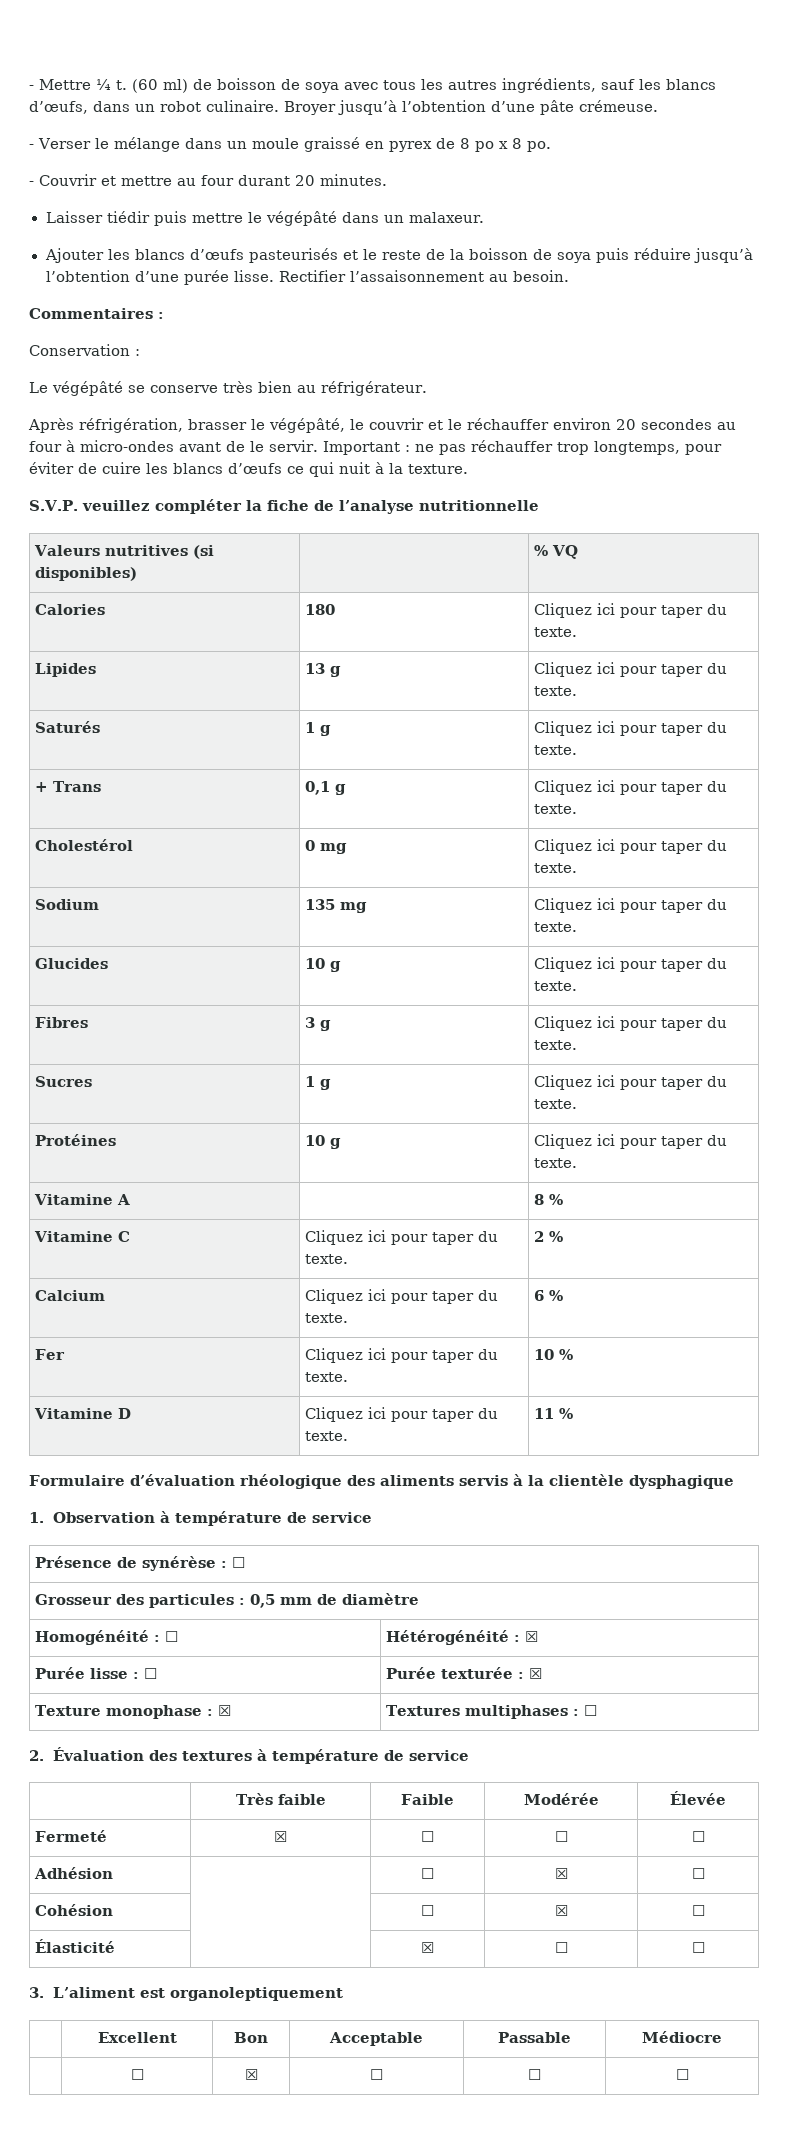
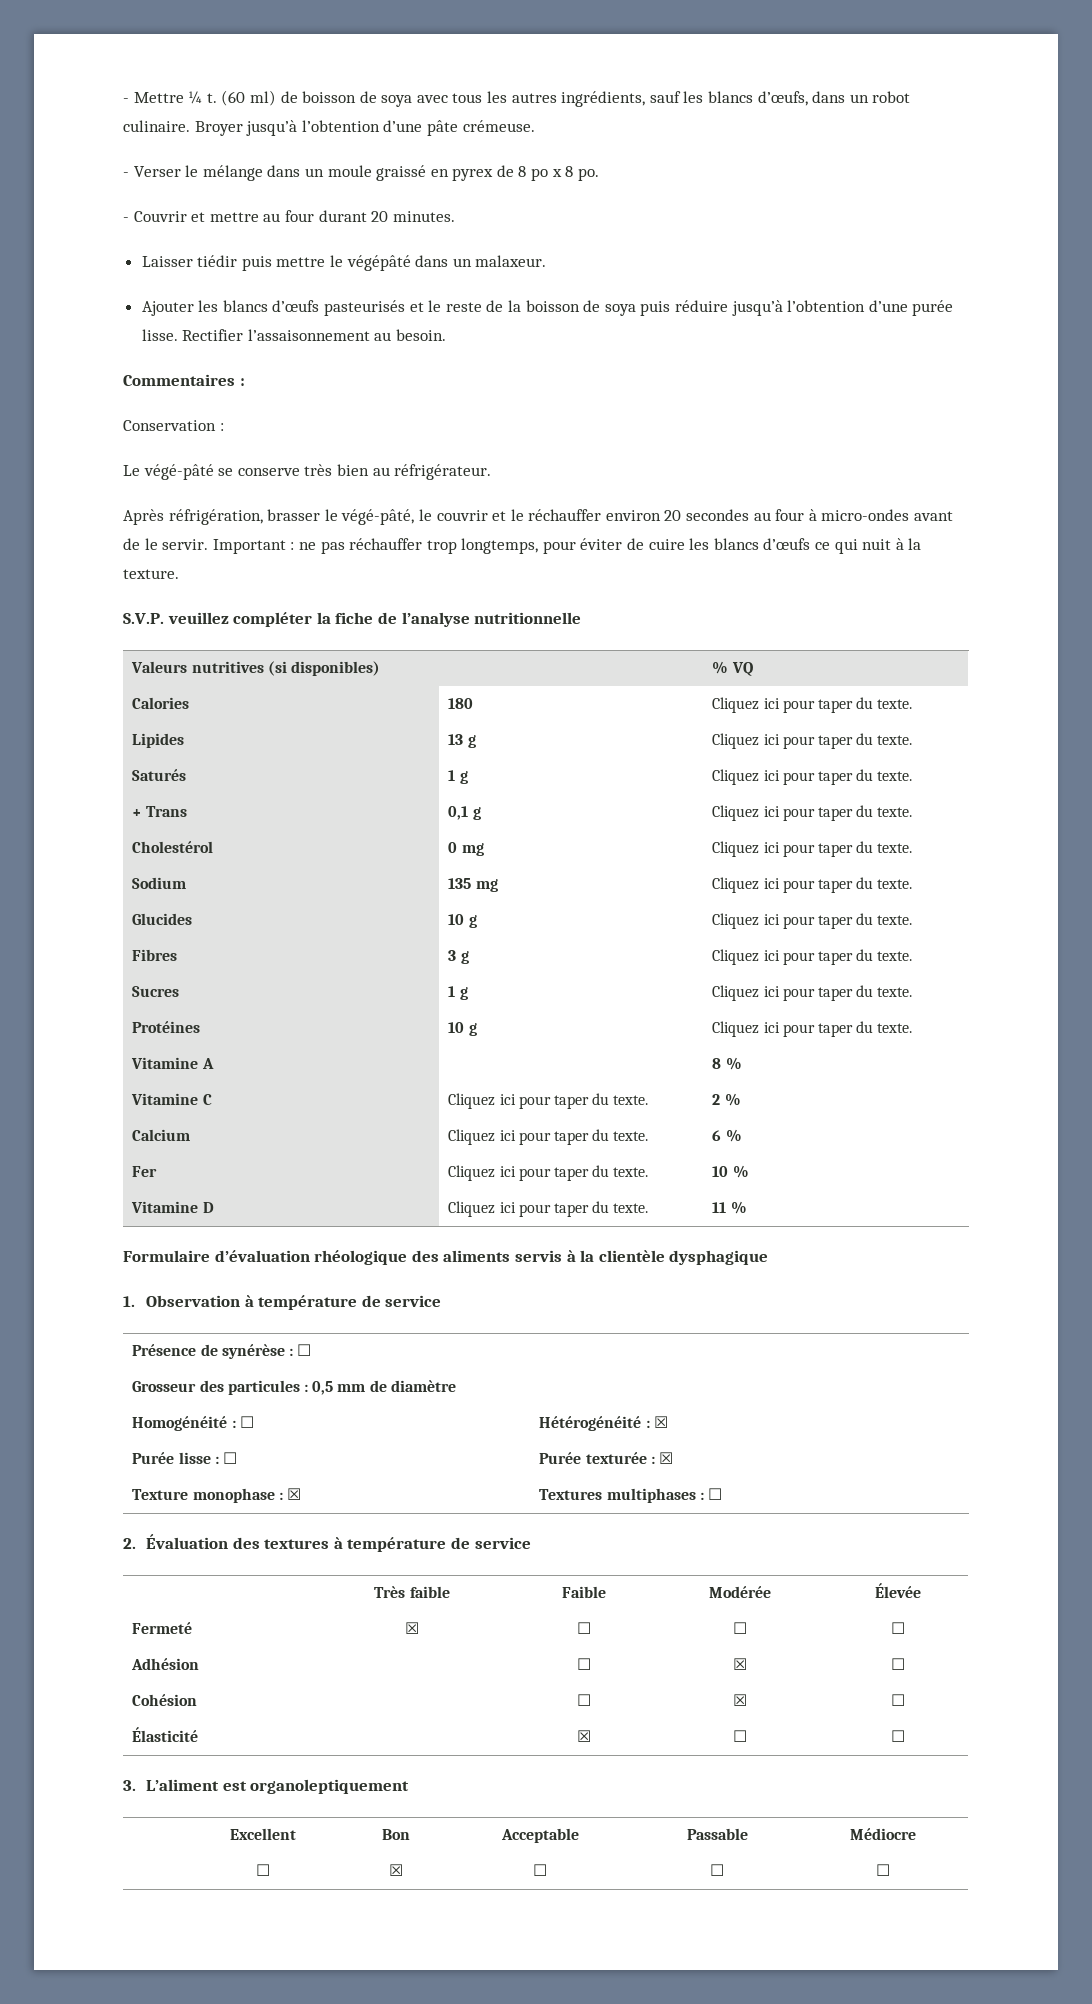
[52,381,123,396] végépâté -> [143,464,214,480] végé-pâté
[269,418,345,433] végépâté, -> [341,509,415,525] végé-pâté,

